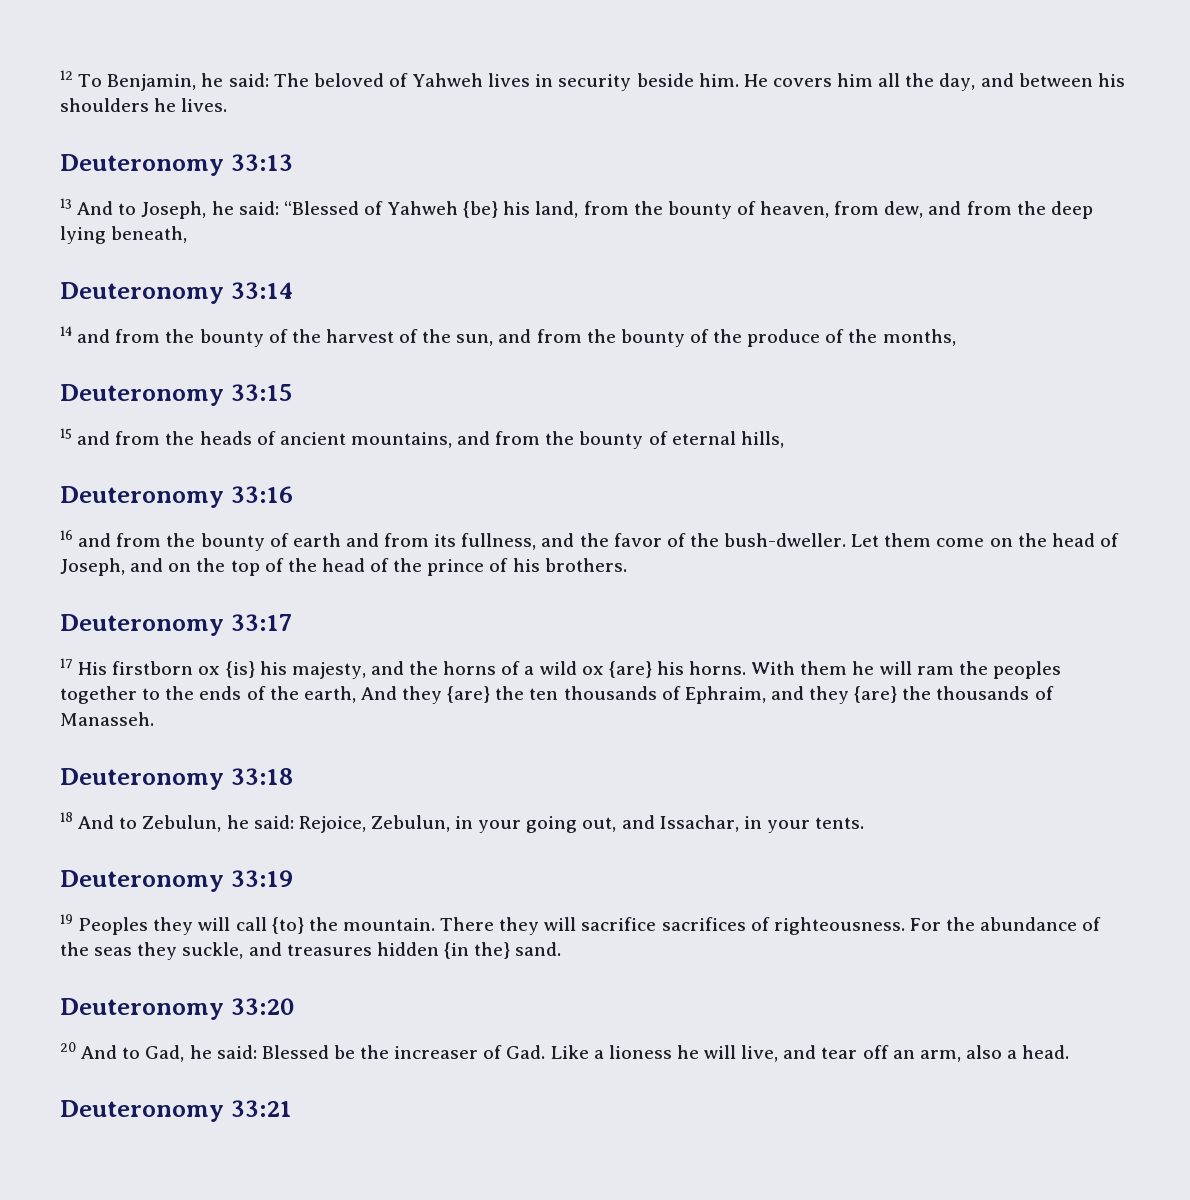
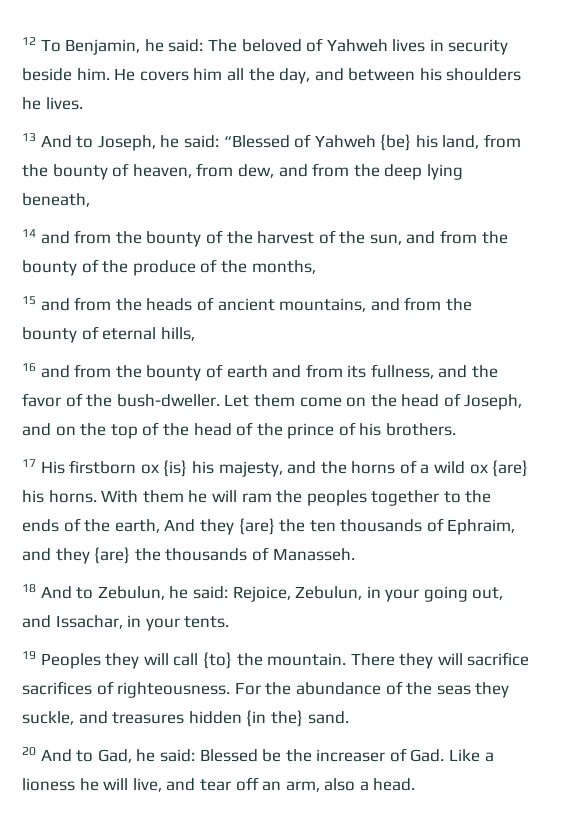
[60,154,293,176] // Deuteronomy 33:13 -> (83, 103) none
[60,282,293,304] // Deuteronomy 33:14 -> (90, 200) none
[60,384,292,406] // Deuteronomy 33:15 -> (316, 267) none
[60,486,293,508] // Deuteronomy 33:16 -> (195, 334) none
[60,614,292,636] // Deuteronomy 33:17 -> (457, 429) none
[60,768,293,790] // Deuteronomy 33:18 -> (355, 554) none
[60,870,293,892] // Deuteronomy 33:19 -> (230, 622) none
[60,998,295,1020] // Deuteronomy 33:20 -> (349, 717) none
[60,1100,292,1122] // Deuteronomy 33:21 -> (416, 784) none

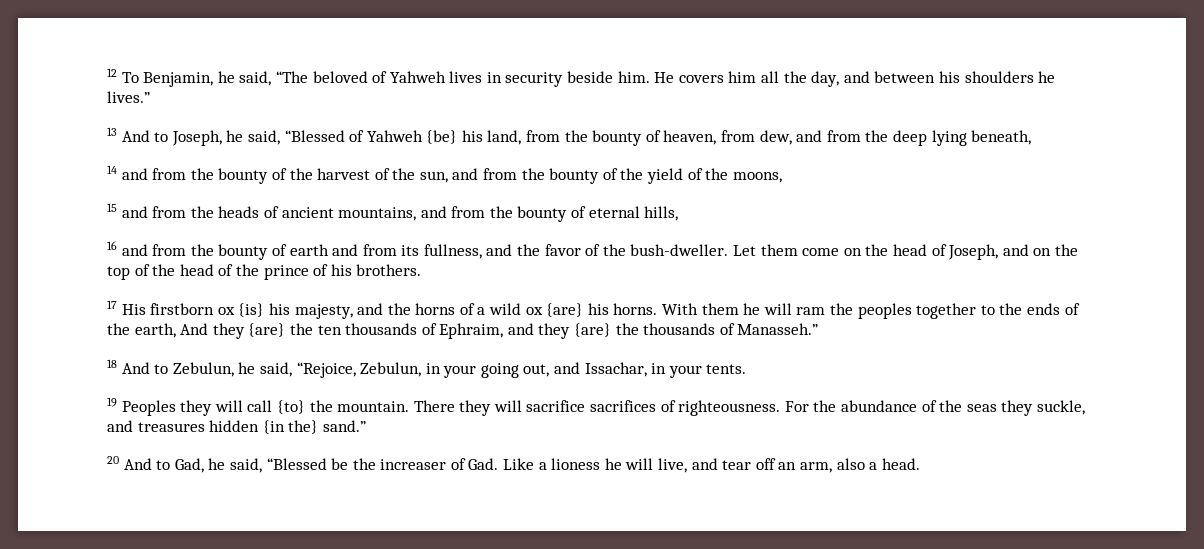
[168,39,237,52] said: The -> [239,71,308,86] said, “The
[45,97,83,110] lives. -> [107,91,150,103] lives.”
[183,135,219,148] said: -> [247,130,280,145] said,
[132,259,316,276] produce of the months, -> [647,168,782,184] yield of the moons,
[272,548,355,561] Manasseh. -> [737,323,819,335] Manasseh.”
[192,586,291,602] said: Rejoice, -> [259,362,356,378] said, “Rejoice,
[307,711,349,724] sand. -> [322,420,366,432] sand.”
[159,749,258,762] said: Blessed -> [229,458,327,473] said, “Blessed

